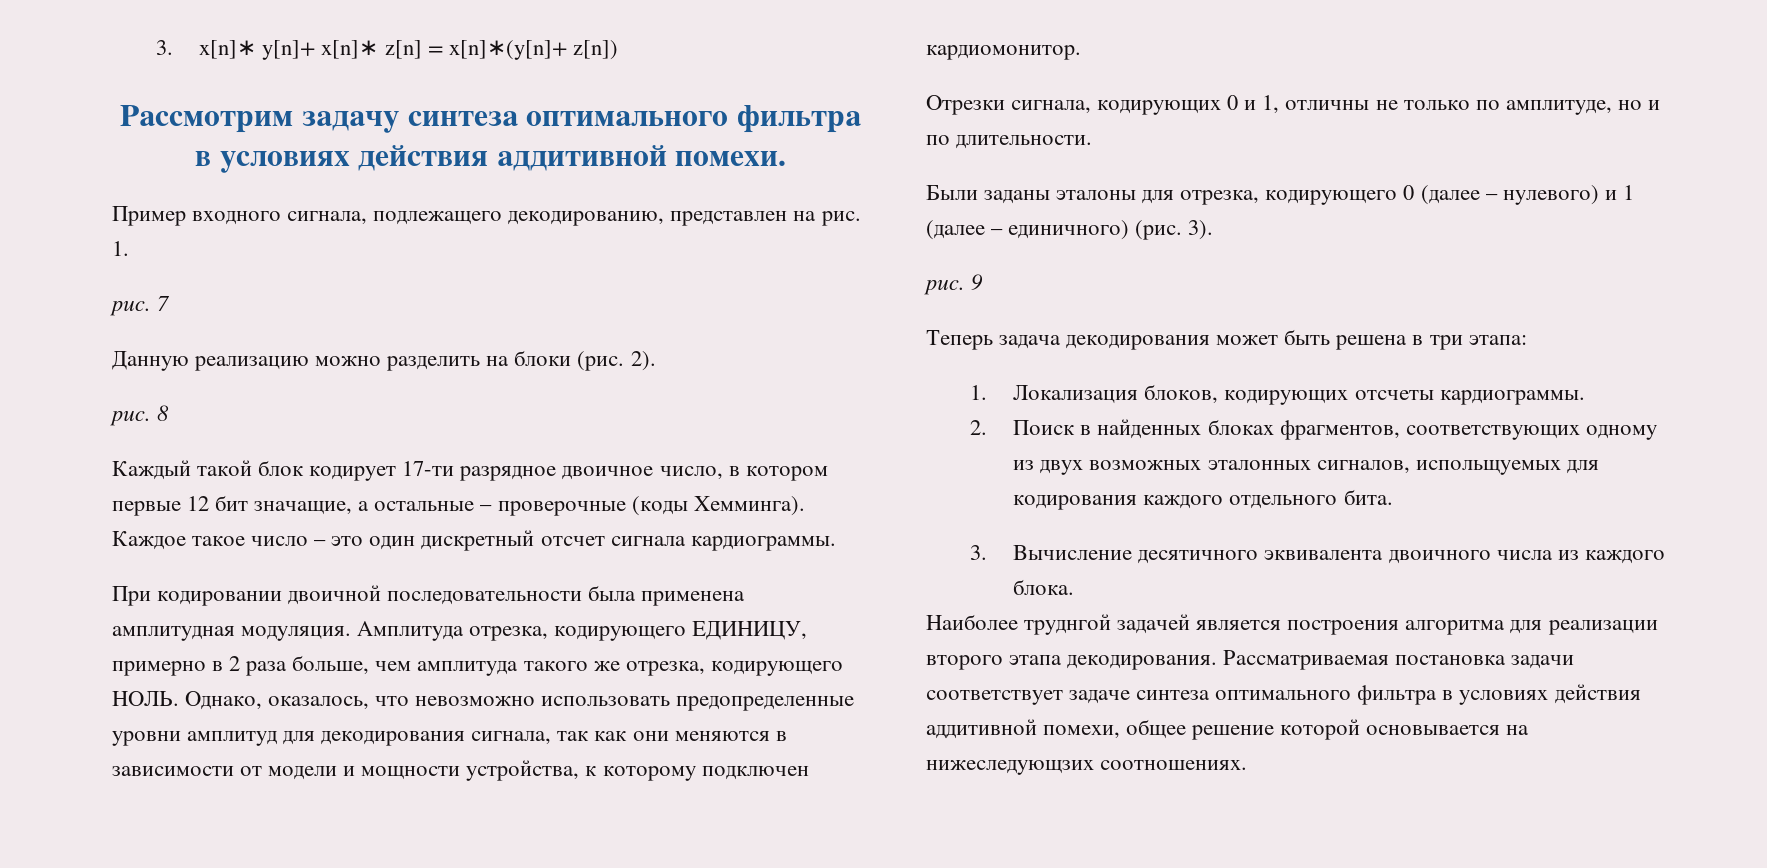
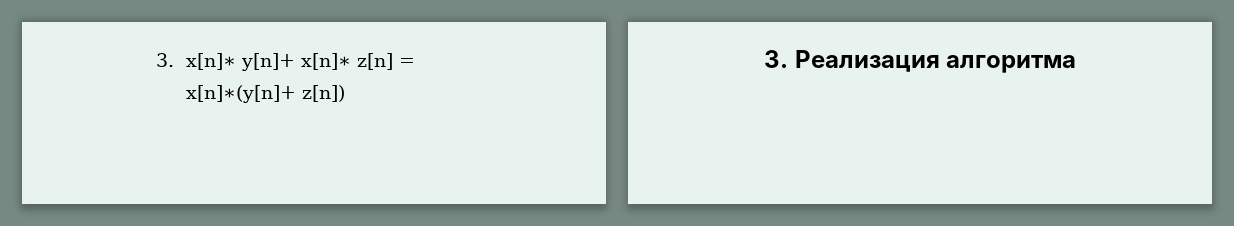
[120,105,861,133] [194,145,787,173] [112,206,861,226] [112,241,129,256] [110,296,171,316] [112,350,656,371] [110,405,170,426] [112,460,828,481] [112,495,805,516] [112,530,836,551] [112,585,746,606] [112,621,808,641] [112,655,843,676] [112,691,855,711] [112,731,787,746] [112,760,809,781] [926,45,1081,60] [926,95,1660,115] [926,135,1093,149] [926,185,1634,205] [926,220,1214,240] [924,274,984,295] [926,329,1527,350] [969,384,1585,405] [969,419,1657,440] [1013,460,1599,475] [1013,489,1393,510] [969,545,1665,564] [1013,579,1075,595] [926,614,1658,635] [926,650,1575,670] [926,684,1641,705] [926,719,1530,740] [926,760,1248,775] Рассмотрим задачу синтеза оптимального фильтра в условиях действия аддитивной помехи. // Пример входного сигнала, подлежащего декодированию, представлен на рис. 1. // рис. 7 // Данную реализацию можно разделить на блоки (рис. 2). // рис. 8 // Каждый такой блок кодирует 17-ти разрядное двоичное число, в котором первые 12 бит значащие, а остальные – проверочные (коды Хемминга). Каждое такое число – это один дискретный отсчет сигнала кардиограммы. // При кодировании двоичной последовательности была применена амплитудная модуляция. Амплитуда отрезка, кодирующего ЕДИНИЦУ, примерно в 2 раза больше, чем амплитуда такого же отрезка, кодирующего НОЛЬ. Однако, оказалось, что невозможно использовать предопределенные уровни амплитуд для декодирования сигнала, так как они меняются в зависимости от модели и мощности устройства, к которому подключен кардиомонитор. // Отрезки сигнала, кодирующих 0 и 1, отличны не только по амплитуде, но и по длительности. // Были заданы эталоны для отрезка, кодирующего 0 (далее – нулевого) и 1 (далее – единичного) (рис. 3). // рис. 9 // Теперь задача декодирования может быть решена в три этапа: // 1. Локализация блоков, кодирующих отсчеты кардиограммы. // 2. Поиск в найденных блоках фрагментов, соответствующих одному из двух возможных эталонных сигналов, испольщуемых для кодирования каждого отдельного бита. // 3. Вычисление десятичного эквивалента двоичного числа из каждого блока. // Наиболее труднгой задачей является построения алгоритма для реализации второго этапа декодирования. Рассматриваемая постановка задачи соответствует задаче синтеза оптимального фильтра в условиях действия аддитивной помехи, общее решение которой основывается на нижеследующзих соотношениях. -> [764,50,1076,73] 3. Реализация алгоритма

